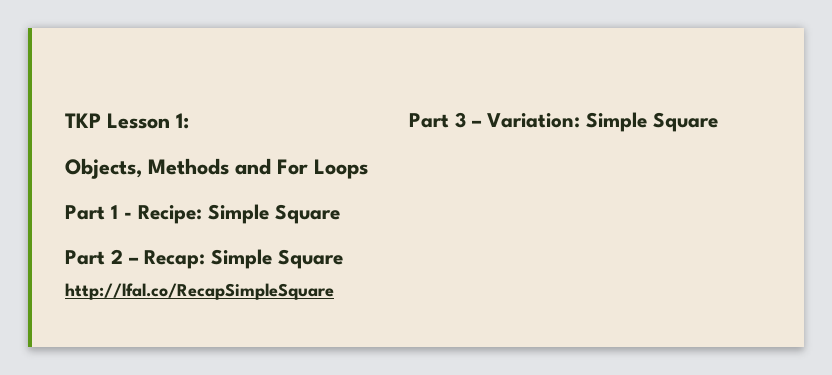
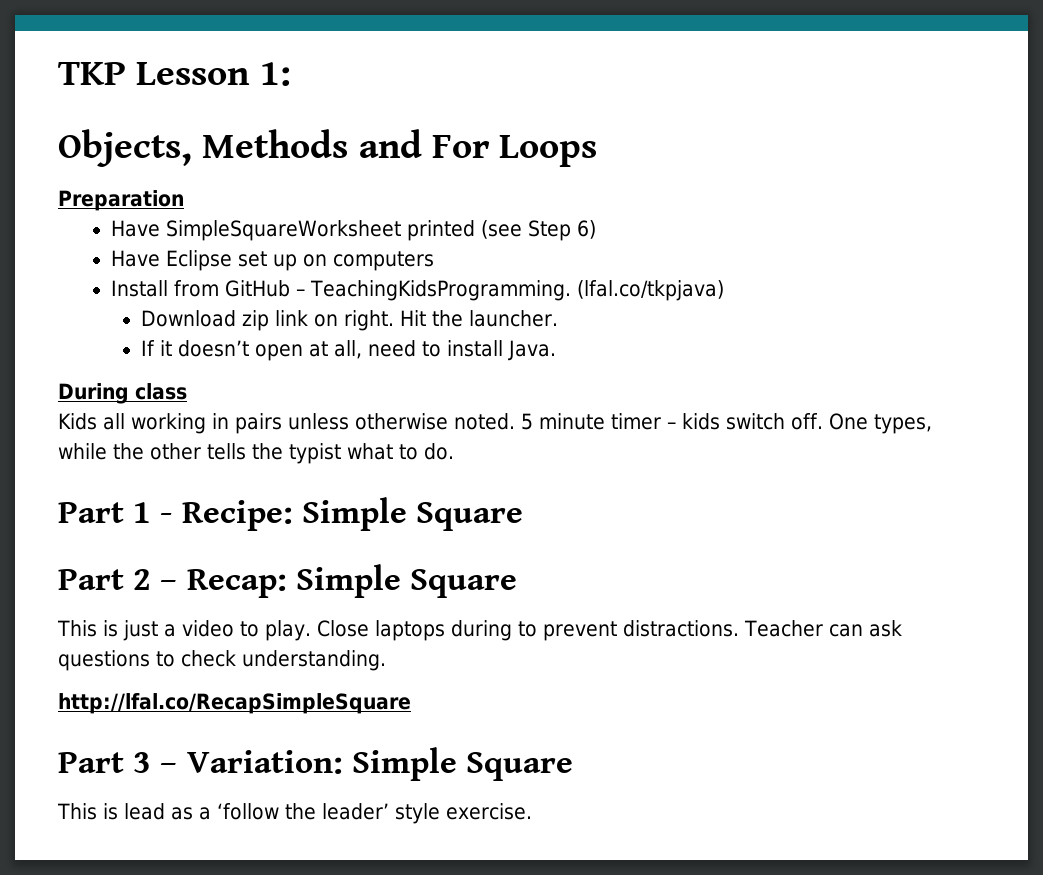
(368, 169) none -> [58,190,184,211] [111,220,596,241] [111,250,435,271] [111,280,724,301] [141,310,559,331] [141,340,557,361] [58,383,187,404] [58,413,932,434] [58,443,454,464] // Preparation // Have SimpleSquareWorksheet printed (see Step 6) // Have Eclipse set up on computers // Install from GitHub – TeachingKidsProgramming. (lfal.co/tkpjava) // Download zip link on right. Hit the launcher. // If it doesn’t open at all, need to install Java. // During class // Kids all working in pairs unless otherwise noted. 5 minute timer – kids switch off. One types, while the other tells the typist what to do.
(343, 259) none -> [57,620,902,641] [58,650,386,671] // This is just a video to play. Close laptops during to prevent distractions. Teacher can ask questions to check understanding.
(718, 122) none -> [57,803,532,824] // This is lead as a ‘follow the leader’ style exercise.

